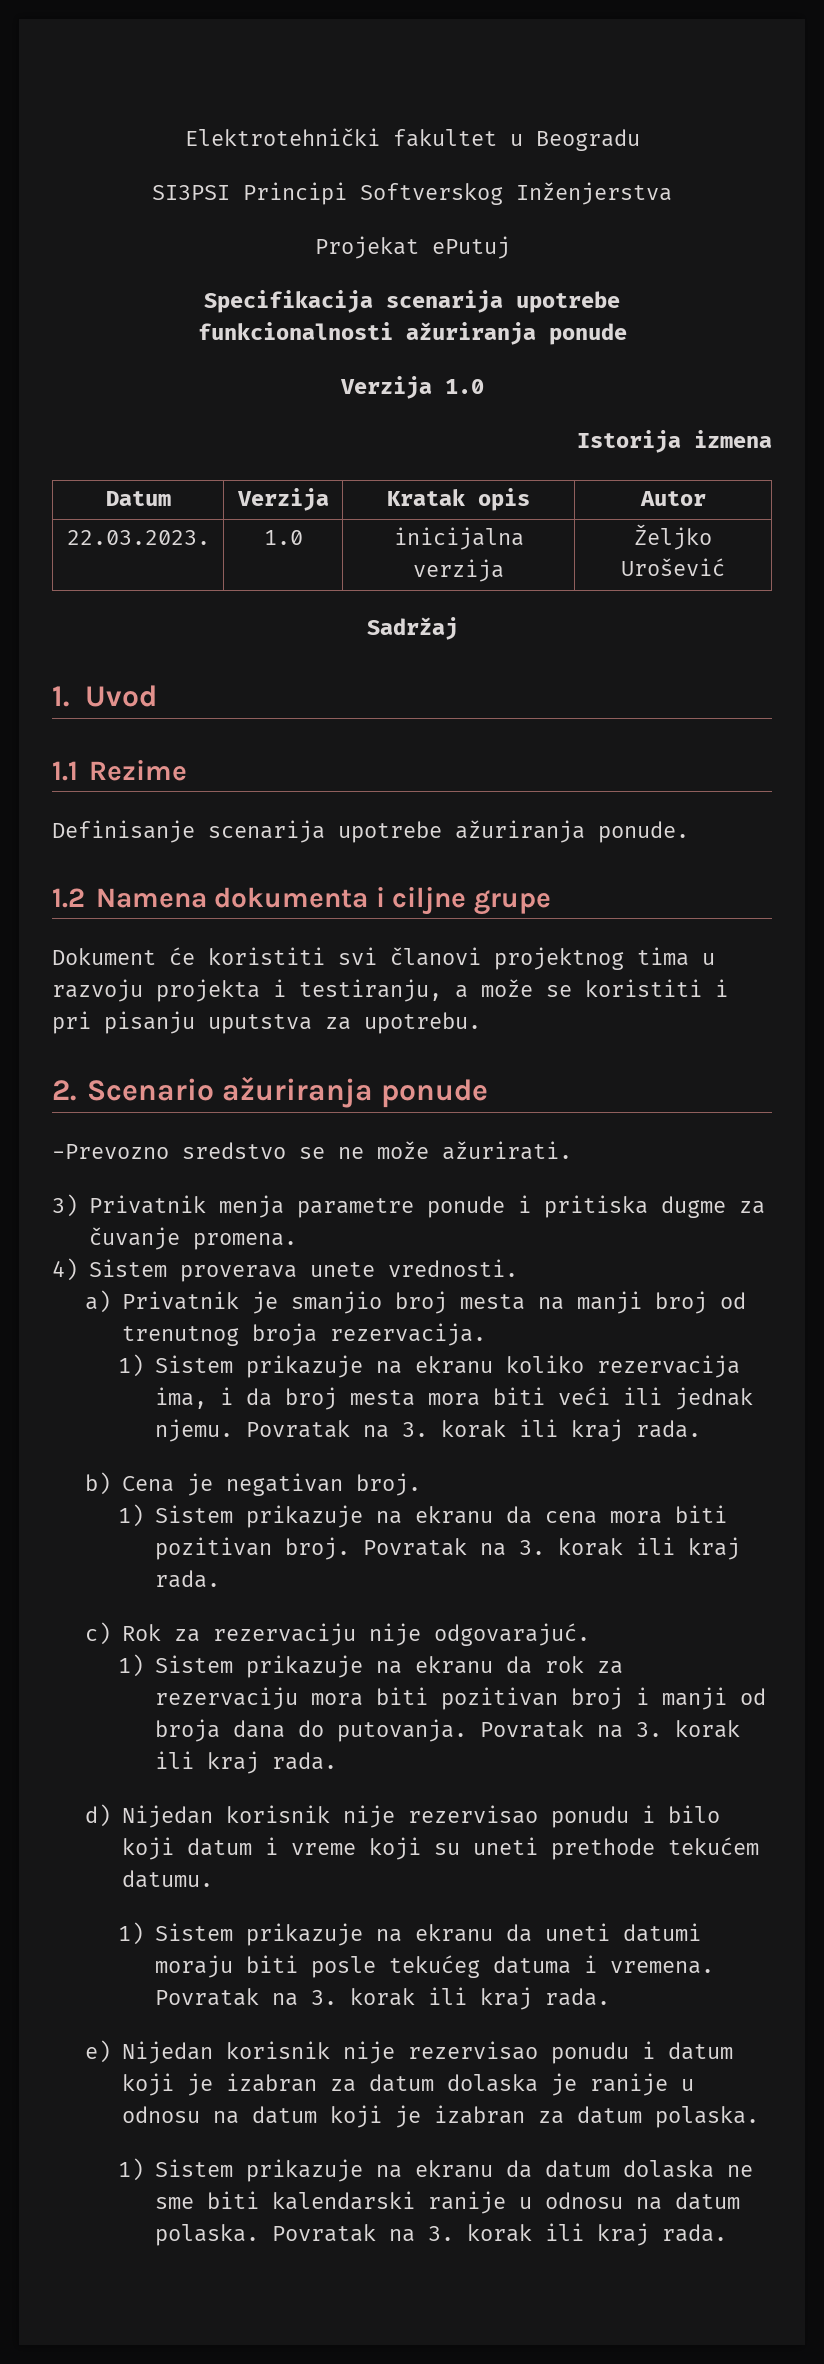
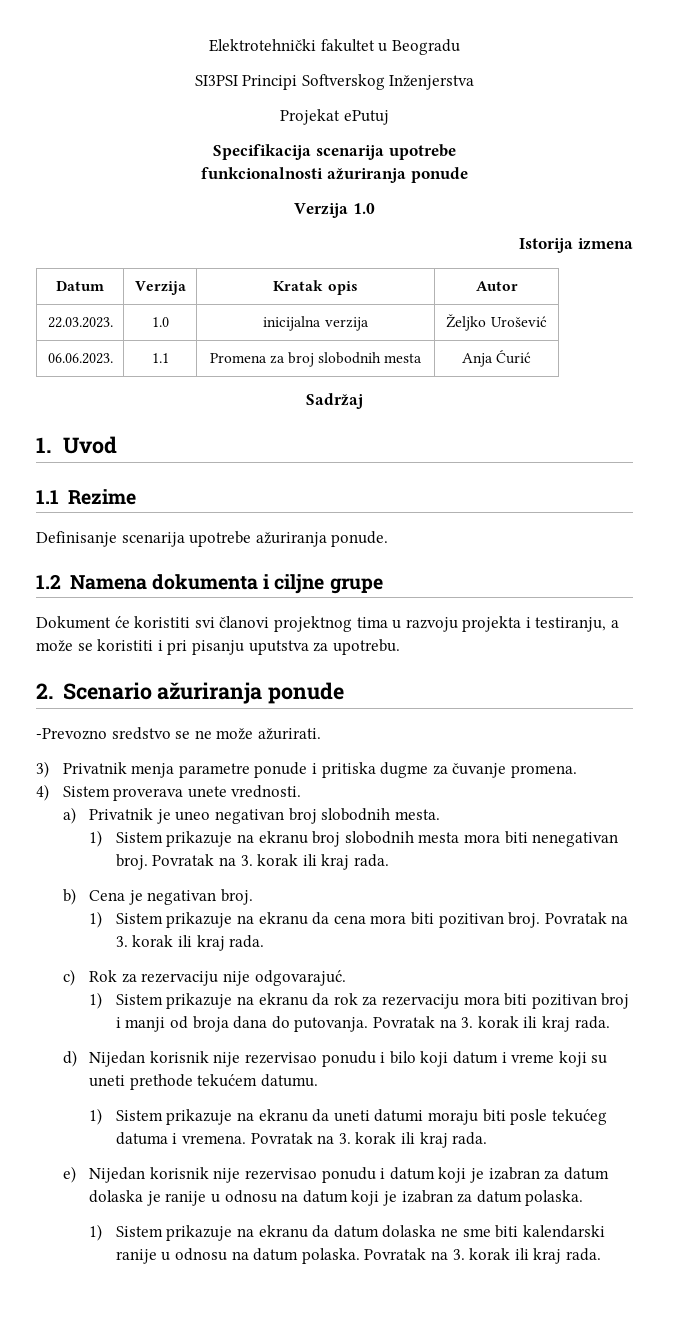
(725, 567) none -> [47,353,113,364] [151,353,169,363] [209,352,423,367] [461,350,532,367] // 06.06.2023. | 1.1 | Promena za broj slobodnih mesta | Anja Ćurić
[290,1291,746,1314] [121,1323,486,1346] [118,1354,740,1378] [154,1387,753,1410] [154,1419,233,1442] smanjio broj mesta na manji broj od trenutnog broja rezervacija. // 1) Sistem prikazuje na ekranu koliko rezervacija ima, i da broj mesta mora biti veći ili jednak njemu. -> [175,808,440,824] [89,830,619,847] [115,854,148,870] uneo negativan broj slobodnih mesta. // 1) Sistem prikazuje na ekranu broj slobodnih mesta mora biti nenegativan broj.

